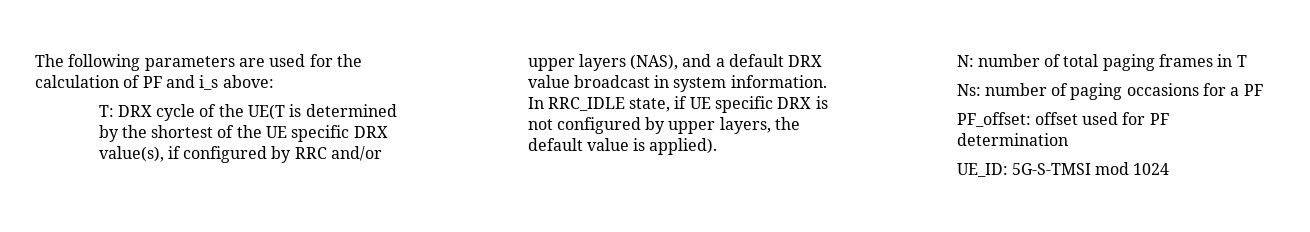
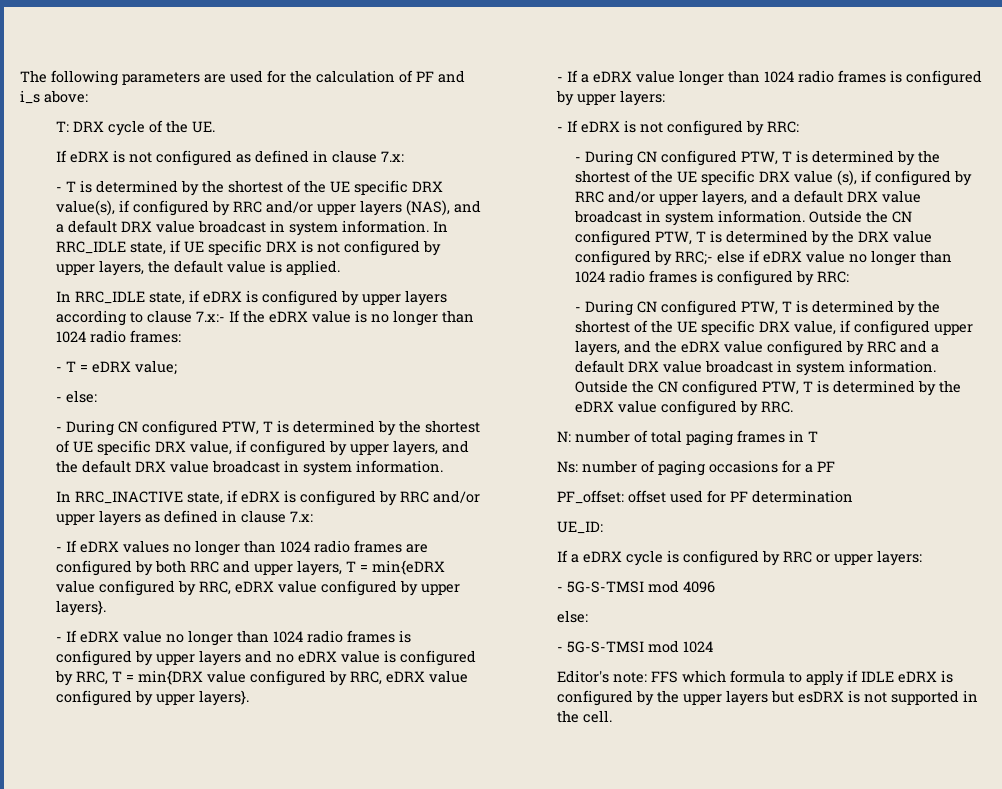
[248,104,286,120] UE(T -> [191,121,215,133] [55,150,404,166] [55,181,76,192] UE. // If eDRX is not configured as defined in clause 7.x: // - T
[649,138,718,155] applied). -> [285,260,340,275] [55,290,447,306] [55,310,474,326] [55,330,181,343] [55,360,177,375] [55,390,97,403] [55,420,480,436] [55,440,469,456] [55,460,443,476] [55,490,480,506] [55,510,313,526] [55,540,428,556] [55,560,445,576] [55,580,460,596] [55,600,106,616] [55,630,411,646] [55,650,476,666] [54,670,468,686] [55,690,249,706] [556,70,982,86] [555,90,665,106] [556,120,799,136] [574,150,940,166] [574,170,972,186] [574,190,921,206] [573,210,912,226] [574,230,932,246] [574,250,952,266] [574,270,849,286] [574,300,940,316] [574,320,973,336] [574,340,939,356] [574,360,936,376] [574,380,961,396] [574,400,793,416] applied. // In RRC_IDLE state, if eDRX is configured by upper layers according to clause 7.x:- If the eDRX value is no longer than 1024 radio frames: // - T = eDRX value; // - else: // - During CN configured PTW, T is determined by the shortest of UE specific DRX value, if configured by upper layers, and the default DRX value broadcast in system information. // In RRC_INACTIVE state, if eDRX is configured by RRC and/or upper layers as defined in clause 7.x: // - If eDRX values no longer than 1024 radio frames are configured by both RRC and upper layers, T = min{eDRX value configured by RRC, eDRX value configured by upper layers}. // - If eDRX value no longer than 1024 radio frames is configured by upper layers and no eDRX value is configured by RRC, T = min{DRX value configured by RRC, eDRX value configured by upper layers}. // - If a eDRX value longer than 1024 radio frames is configured by upper layers: // - If eDRX is not configured by RRC: // - During CN configured PTW, T is determined by the shortest of the UE specific DRX value (s), if configured by RRC and/or upper layers, and a default DRX value broadcast in system information. Outside the CN configured PTW, T is determined by the DRX value configured by RRC;- else if eDRX value no longer than 1024 radio frames is configured by RRC: // - During CN configured PTW, T is determined by the shortest of the UE specific DRX value, if configured upper layers, and the eDRX value configured by RRC and a default DRX value broadcast in system information. Outside the CN configured PTW, T is determined by the eDRX value configured by RRC.
[1011,162,1170,175] 5G-S-TMSI mod 1024 -> [556,550,922,566] [556,580,715,593] [556,610,588,623] [556,640,713,653] [556,670,953,686] [556,690,978,706] [556,710,612,723] // If a eDRX cycle is configured by RRC or upper layers: // - 5G-S-TMSI mod 4096 // else: // - 5G-S-TMSI mod 1024 // Editor's note: FFS which formula to apply if IDLE eDRX is configured by the upper layers but esDRX is not supported in the cell.

